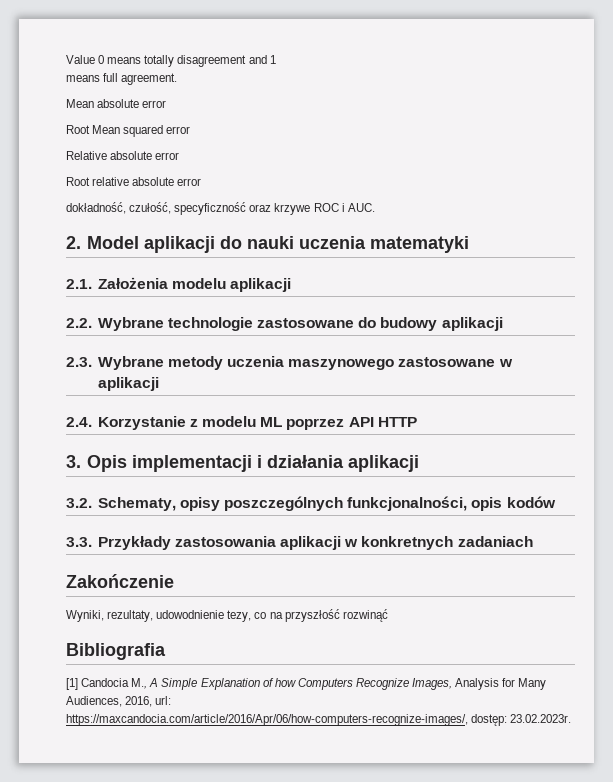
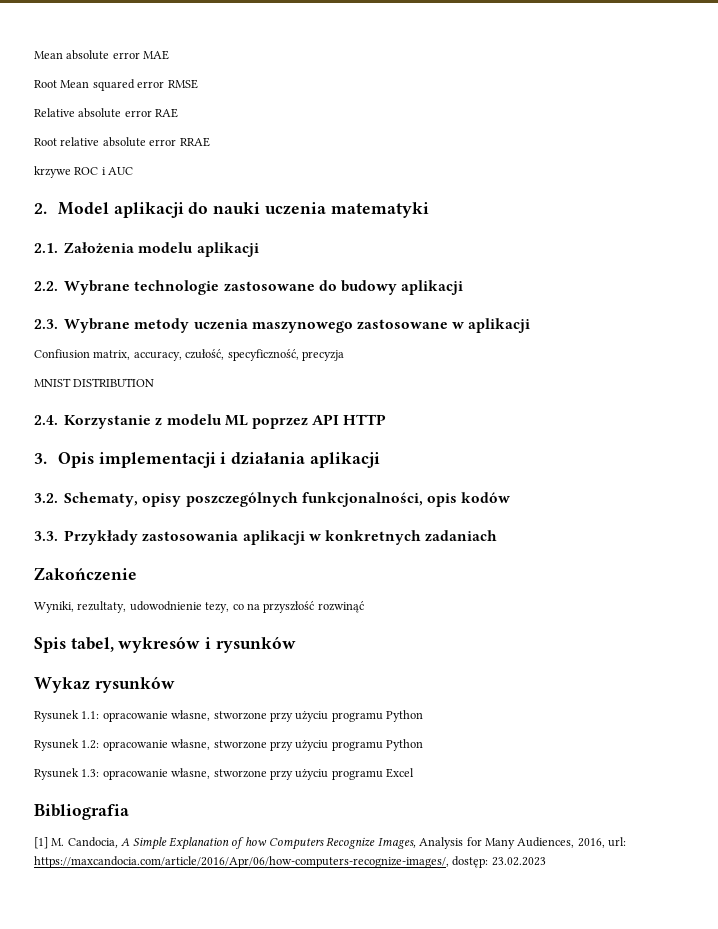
[66,55,276,67] [66,73,178,85] Value 0 means totally disagreement and 1 // means full agreement. // -> (34, 55) none
(167, 104) none -> [143,50,170,60] MAE
(191, 130) none -> [167,79,198,89] RMSE
(180, 156) none -> [155,108,179,118] RAE
[66,202,272,215] // dokładność, czułość, specyficzność oraz -> [179,137,210,147] RRAE //
[347,203,375,212] AUC. -> [108,167,134,175] AUC
(159, 384) none -> [34,349,344,361] [34,378,155,387] // Confiusion matrix, accuracy, czułość, specyficzność, precyzja // MNIST DISTRIBUTION
(388, 615) none -> [34,636,296,653] [34,676,175,693] [34,710,423,722] [34,739,423,751] [34,768,414,780] // Spis tabel, wykresów i rysunków // Wykaz rysunków // Rysunek 1.1: opracowanie własne, stworzone przy użyciu programu Python // Rysunek 1.2: opracowanie własne, stworzone przy użyciu programu Python // Rysunek 1.3: opracowanie własne, stworzone przy użyciu programu Excel
[81,678,148,689] Candocia M., -> [51,837,118,848] M. Candocia,
[510,714,572,723] 23.02.2023r. -> [491,857,546,866] 23.02.2023

